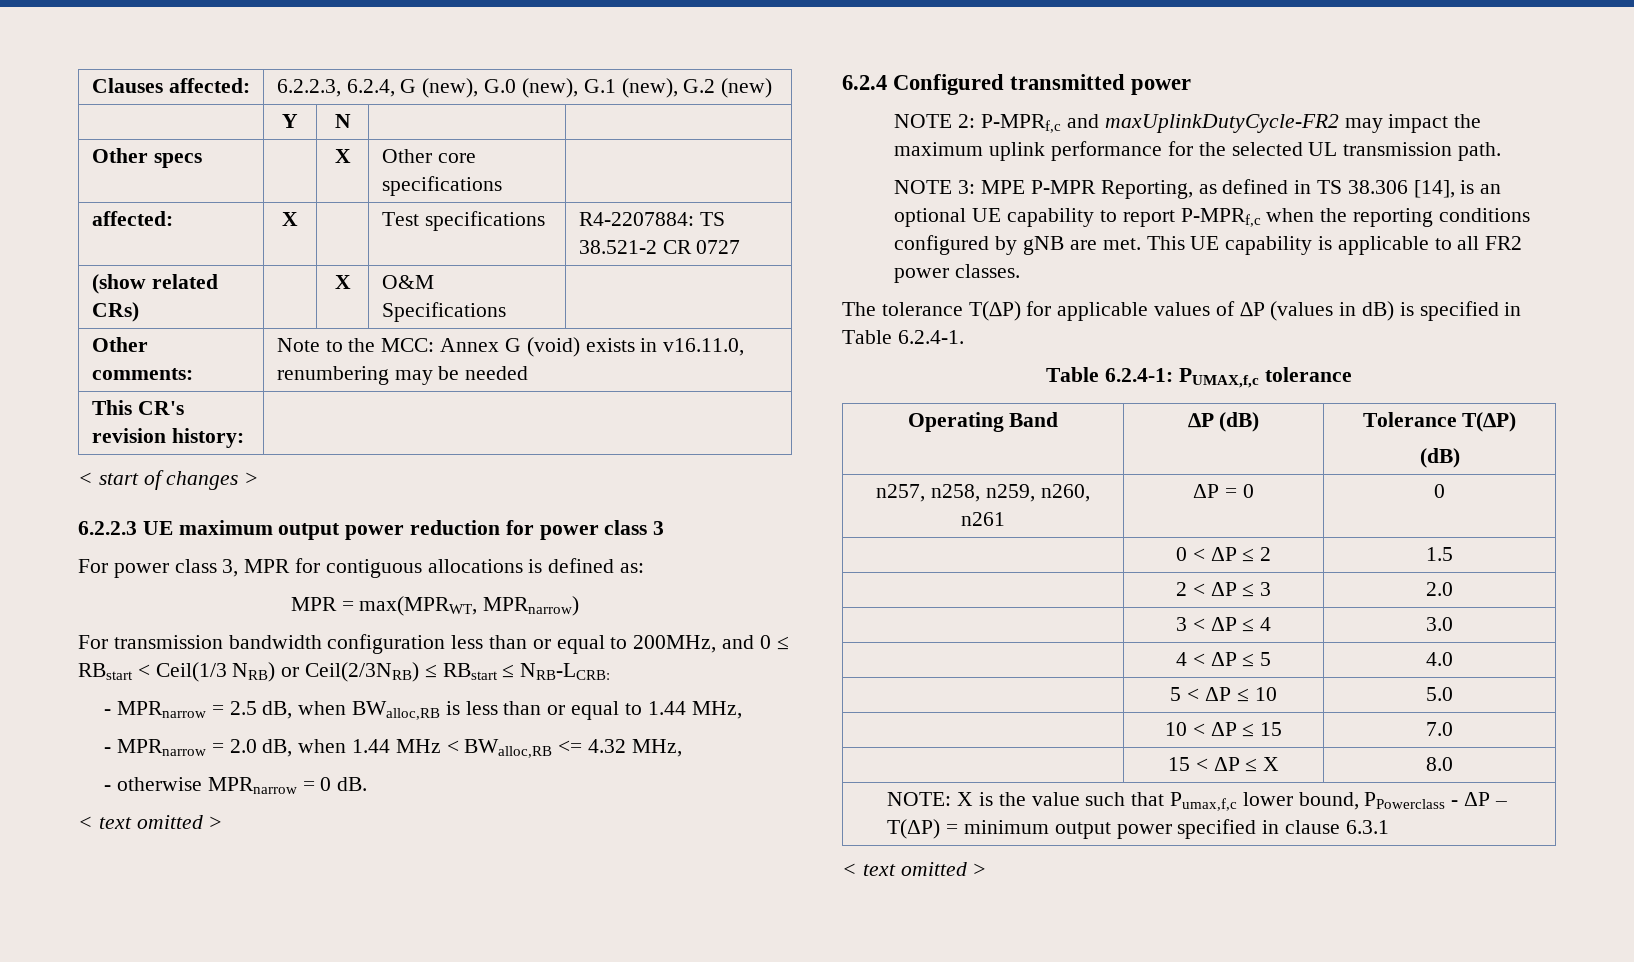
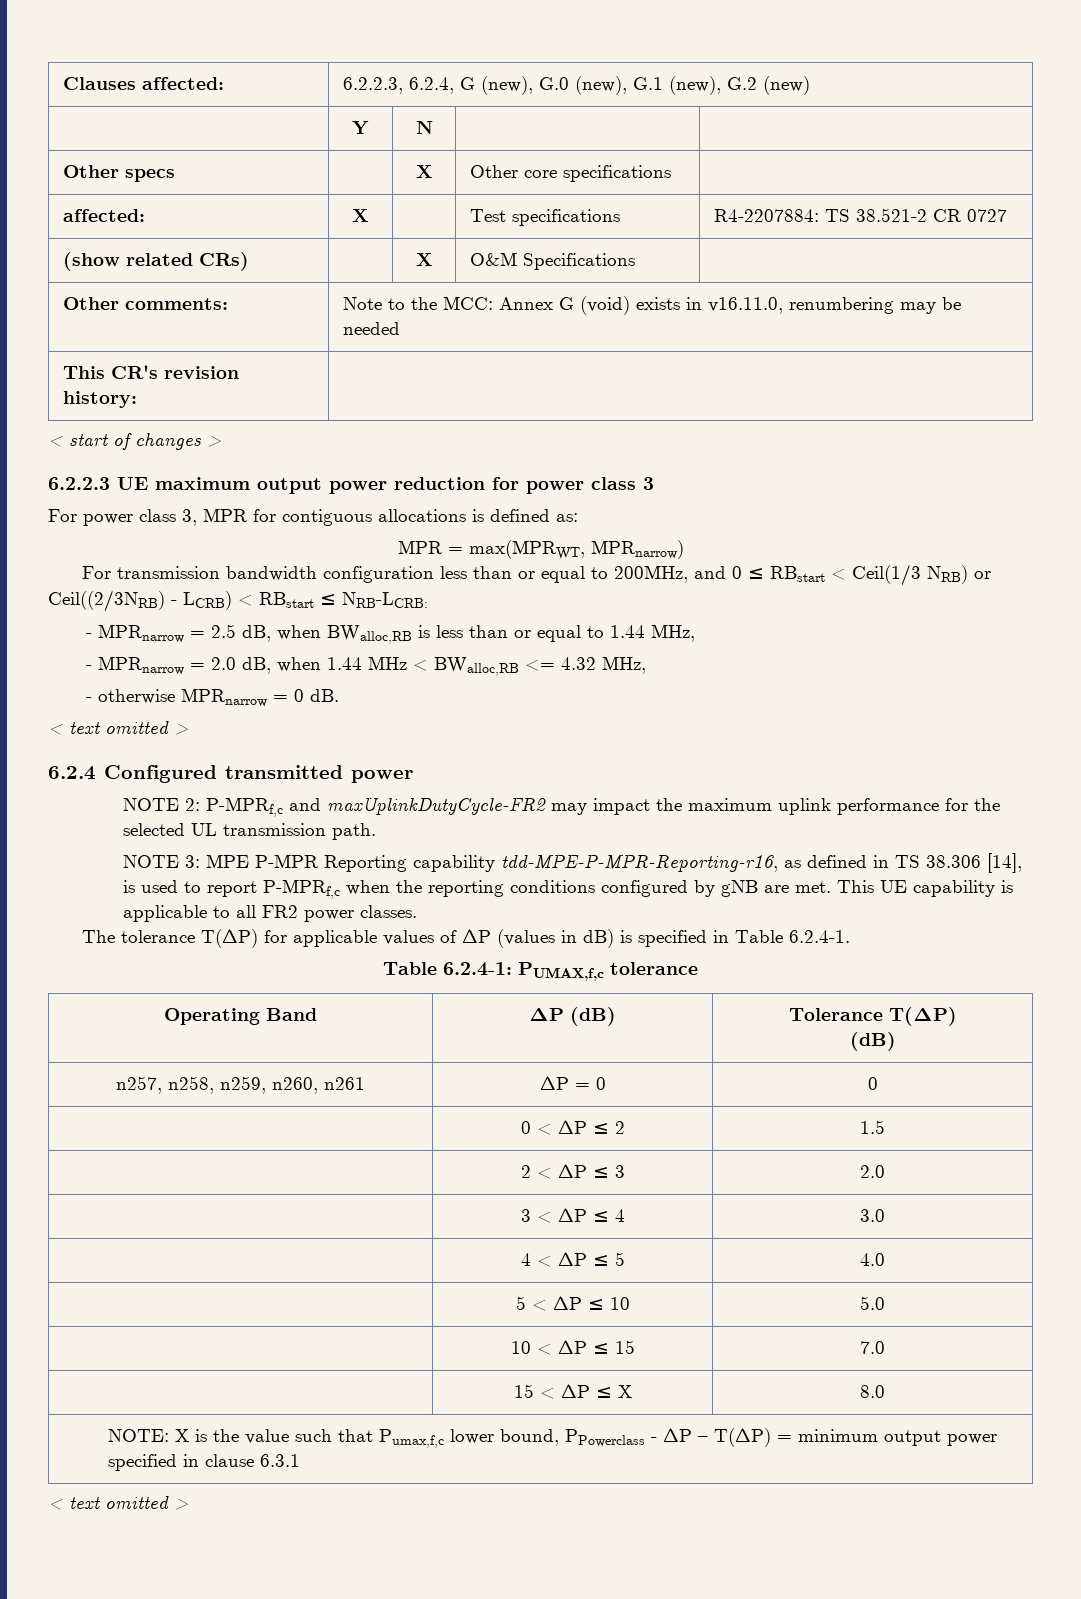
[305,662,437,682] Ceil(2/3NRB) ≤ -> [48,590,253,612] Ceil((2/3NRB) - LCRB) <
[1100,180,1193,199] Reporting, -> [324,854,779,872] Reporting capability tdd-MPE-P-MPR-Reporting-r16,
[1480,184,1502,194] [894,208,1095,227] an optional UE capability -> [141,880,179,893] used

